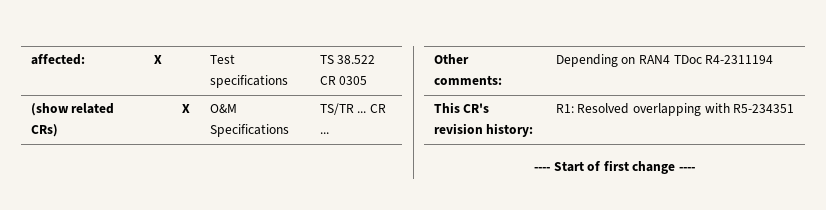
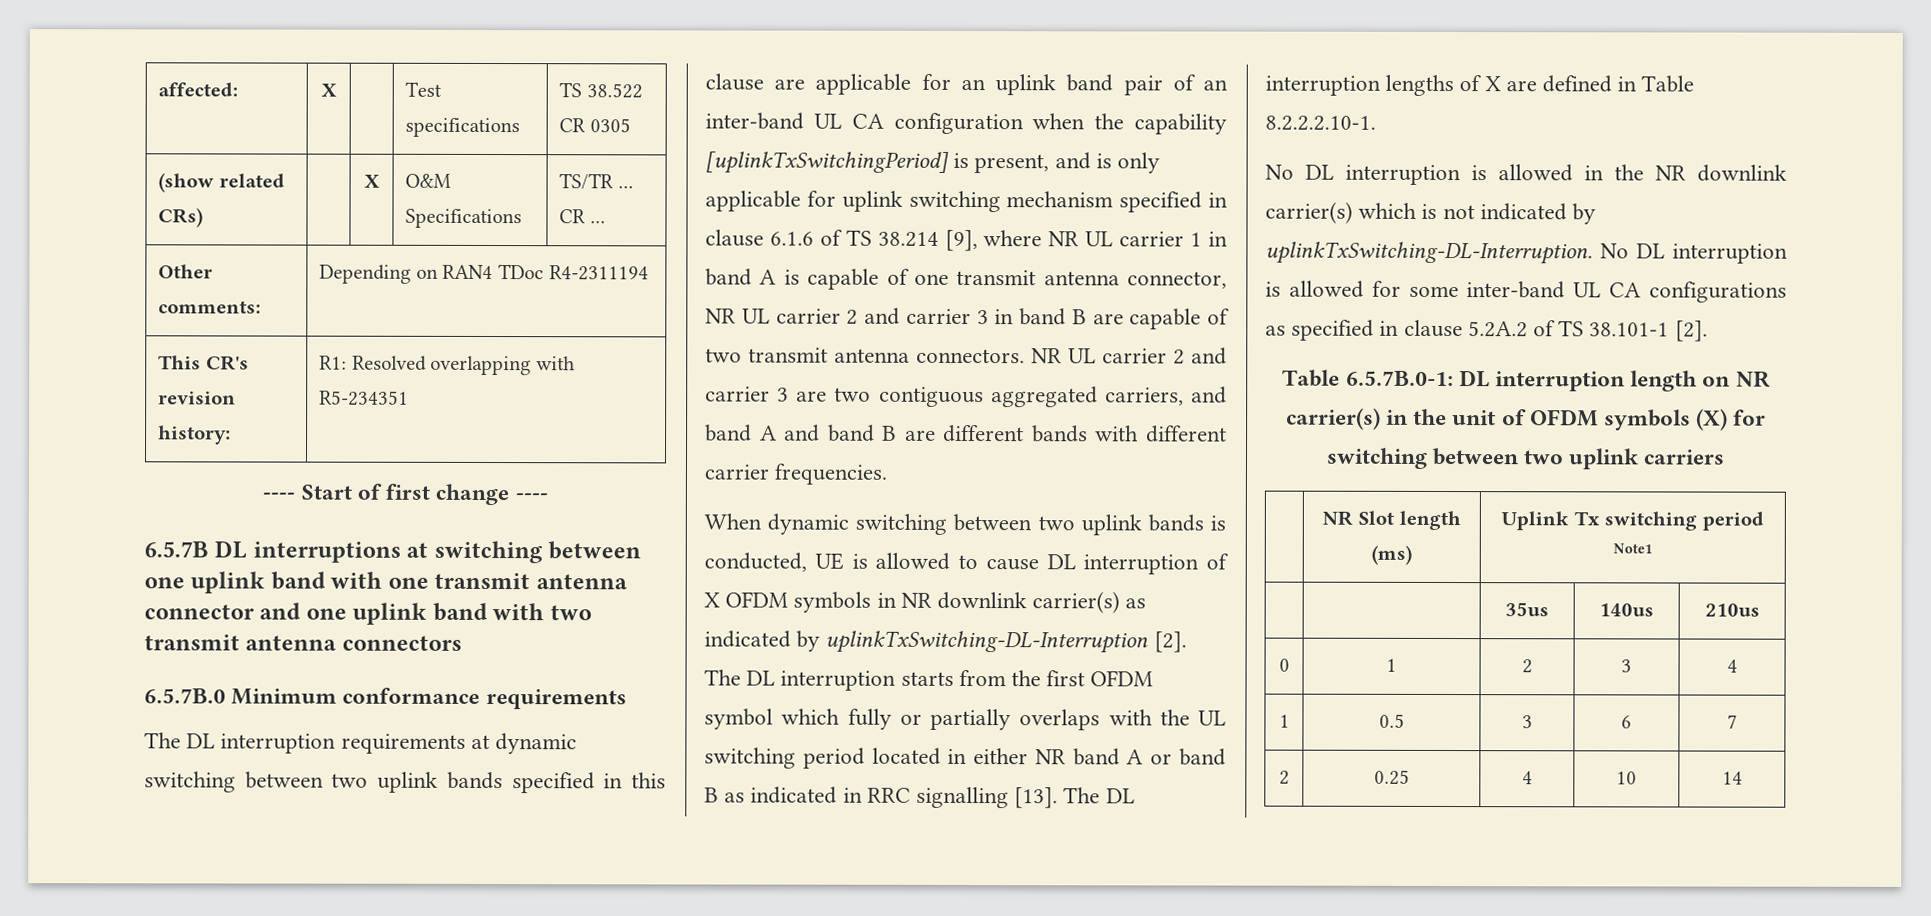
(696, 169) none -> [144,540,642,564] [144,571,628,594] [144,602,592,625] [144,634,462,651] [144,687,627,710] [144,732,578,755] [144,771,666,794] [705,73,1228,96] [705,112,1227,135] [705,151,1161,174] [705,190,1228,213] [705,229,1228,252] [705,268,1227,290] [705,307,1230,330] [705,347,1227,365] [705,386,1227,408] [705,424,1227,443] [704,463,888,485] [704,513,1226,536] [704,552,1229,575] [704,591,1147,614] [704,630,1187,654] [704,669,1154,691] [704,708,1226,731] [704,747,1226,769] [704,786,1135,809] [1265,74,1695,97] [1265,115,1376,131] [1265,164,1787,186] [1265,201,1597,225] [1265,241,1788,265] [1265,280,1787,303] [1265,319,1708,342] [1282,369,1771,392] [1285,407,1767,431] [1325,447,1726,470] [1322,510,1461,531] [1371,544,1412,565] [1501,511,1764,531] [1613,543,1652,554] [1505,602,1549,617] [1599,603,1654,617] [1704,603,1760,617] [1278,658,1290,672] [1386,658,1397,672] [1521,659,1533,674] [1621,659,1632,673] [1726,659,1738,673] [1278,714,1290,728] [1378,713,1405,728] [1521,715,1533,729] [1621,715,1632,729] [1726,714,1738,729] [1278,770,1290,785] [1373,769,1410,785] [1521,771,1533,785] [1616,771,1637,785] [1721,771,1743,785] // 6.5.7B DL interruptions at switching between one uplink band with one transmit antenna connector and one uplink band with two transmit antenna connectors // 6.5.7B.0 Minimum conformance requirements // The DL interruption requirements at dynamic switching between two uplink bands specified in this clause are applicable for an uplink band pair of an inter-band UL CA configuration when the capability [uplinkTxSwitchingPeriod] is present, and is only applicable for uplink switching mechanism specified in clause 6.1.6 of TS 38.214 [9], where NR UL carrier 1 in band A is capable of one transmit antenna connector, NR UL carrier 2 and carrier 3 in band B are capable of two transmit antenna connectors. NR UL carrier 2 and carrier 3 are two contiguous aggregated carriers, and band A and band B are different bands with different carrier frequencies. // When dynamic switching between two uplink bands is conducted, UE is allowed to cause DL interruption of X OFDM symbols in NR downlink carrier(s) as indicated by uplinkTxSwitching-DL-Interruption [2]. The DL interruption starts from the first OFDM symbol which fully or partially overlaps with the UL switching period located in either NR band A or band B as indicated in RRC signalling [13]. The DL interruption lengths of X are defined in Table 8.2.2.2.10-1. // No DL interruption is allowed in the NR downlink carrier(s) which is not indicated by uplinkTxSwitching-DL-Interruption. No DL interruption is allowed for some inter-band UL CA configurations as specified in clause 5.2A.2 of TS 38.101-1 [2]. // Table 6.5.7B.0-1: DL interruption length on NR carrier(s) in the unit of OFDM symbols (X) for switching between two uplink carriers // | NR Slot length (ms) | Uplink Tx switching period Note1 // | | 35us | 140us | 210us // 0 | 1 | 2 | 3 | 4 // 1 | 0.5 | 3 | 6 | 7 // 2 | 0.25 | 4 | 10 | 14

